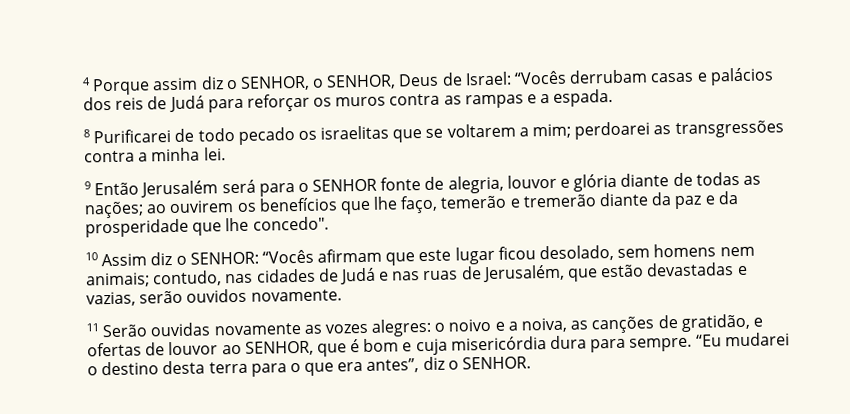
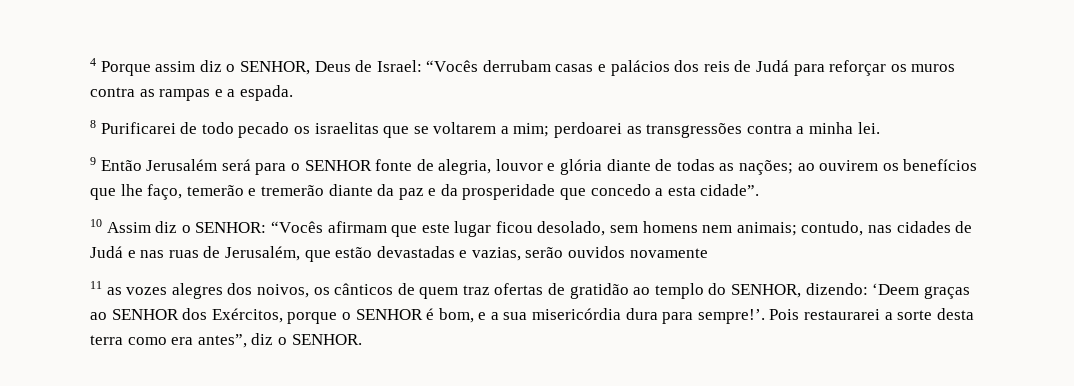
[312,74,397,90] o SENHOR, -> (310, 68) none
[225,216,329,232] lhe concedo". -> [590,184,760,196] concedo a esta cidade”.
[250,289,342,302] novamente. -> [629,248,708,258] novamente
[102,313,763,338] [87,332,790,357] [87,360,335,377] Serão ouvidas novamente as vozes alegres: o noivo e a noiva, as canções de gratidão, e ofertas de louvor ao SENHOR, que é bom e cuja misericórdia dura para sempre. “Eu mudarei o destino desta terra para o que -> [106,283,970,299] [90,308,974,324] [90,335,167,345] as vozes alegres dos noivos, os cânticos de quem traz ofertas de gratidão ao templo do SENHOR, dizendo: ‘Deem graças ao SENHOR dos Exércitos, porque o SENHOR é bom, e a sua misericórdia dura para sempre!’. Pois restaurarei a sorte desta terra como

